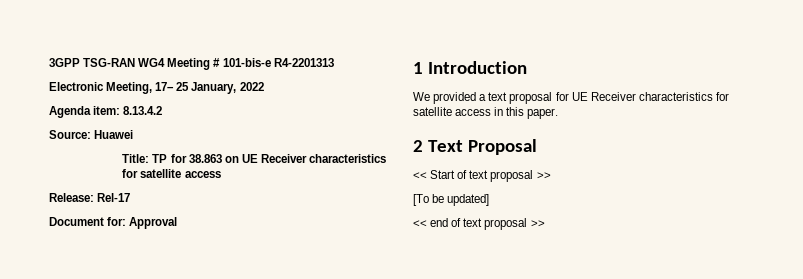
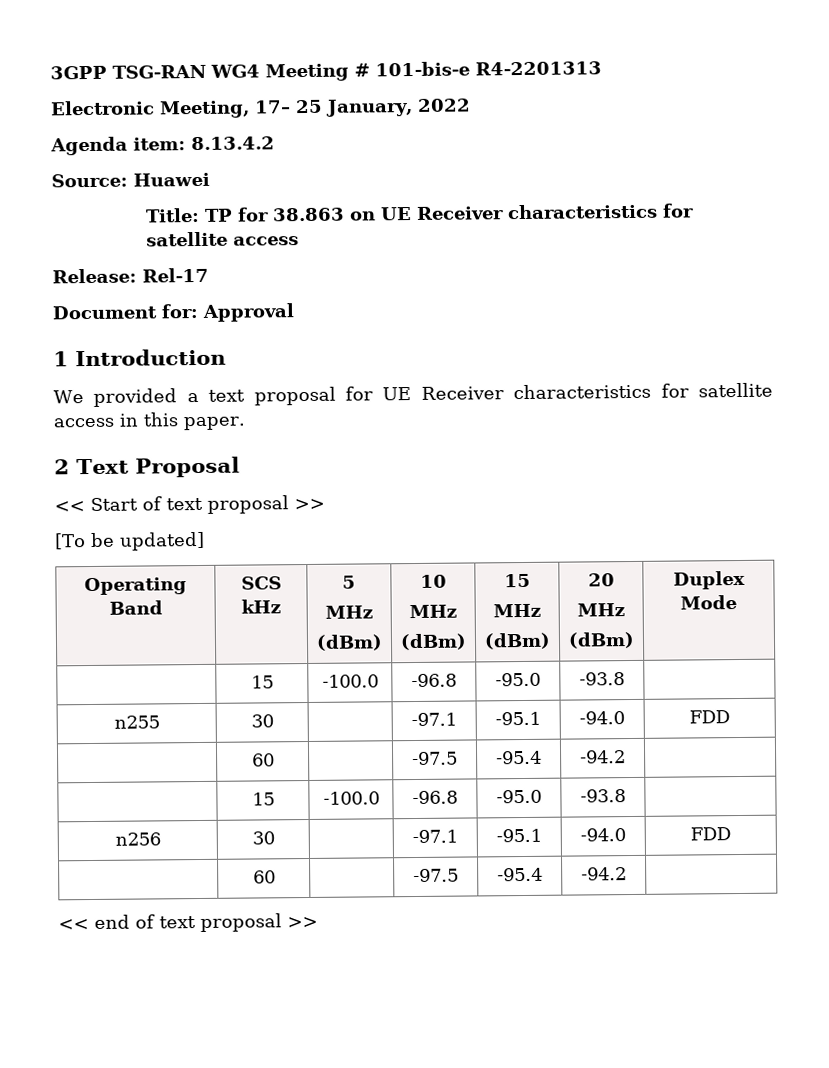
(490, 200) none -> [84,577,187,596] [108,600,163,615] [240,576,282,590] [241,599,281,614] [342,575,356,589] [325,605,373,619] [316,634,383,651] [419,574,447,588] [409,604,457,619] [400,633,467,651] [503,573,531,588] [493,603,541,618] [484,632,551,650] [587,573,615,587] [577,603,625,617] [568,631,635,649] [672,570,745,590] [680,595,737,610] [250,675,274,689] [321,674,379,688] [411,673,457,688] [495,672,541,687] [579,672,625,686] [113,715,160,729] [250,714,274,728] [411,712,457,727] [495,711,541,726] [579,711,625,725] [689,710,730,724] [251,753,275,767] [412,751,458,766] [496,750,542,765] [580,750,626,764] [251,792,275,806] [322,791,380,805] [412,790,458,805] [496,789,542,804] [580,789,626,803] [114,832,161,846] [251,831,275,845] [412,829,458,844] [496,828,542,843] [580,828,626,842] [690,827,731,841] [252,870,276,884] [413,868,459,883] [497,867,543,882] [581,867,627,881] // Operating Band | SCS kHz | 5 // MHz // (dBm) | 10 // MHz // (dBm) | 15 // MHz // (dBm) | 20 // MHz // (dBm) | Duplex Mode // | 15 | -100.0 | -96.8 | -95.0 | -93.8 | // n255 | 30 | | -97.1 | -95.1 | -94.0 | FDD // | 60 | | -97.5 | -95.4 | -94.2 | // | 15 | -100.0 | -96.8 | -95.0 | -93.8 | // n256 | 30 | | -97.1 | -95.1 | -94.0 | FDD // | 60 | | -97.5 | -95.4 | -94.2 |

